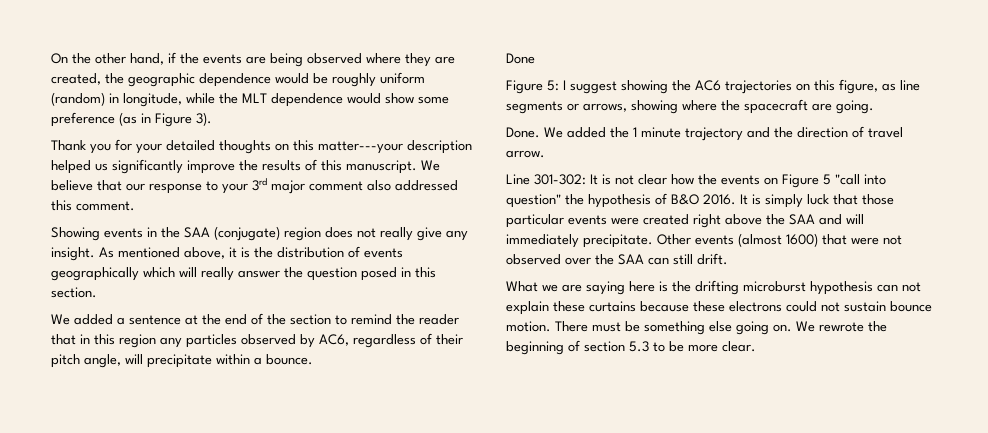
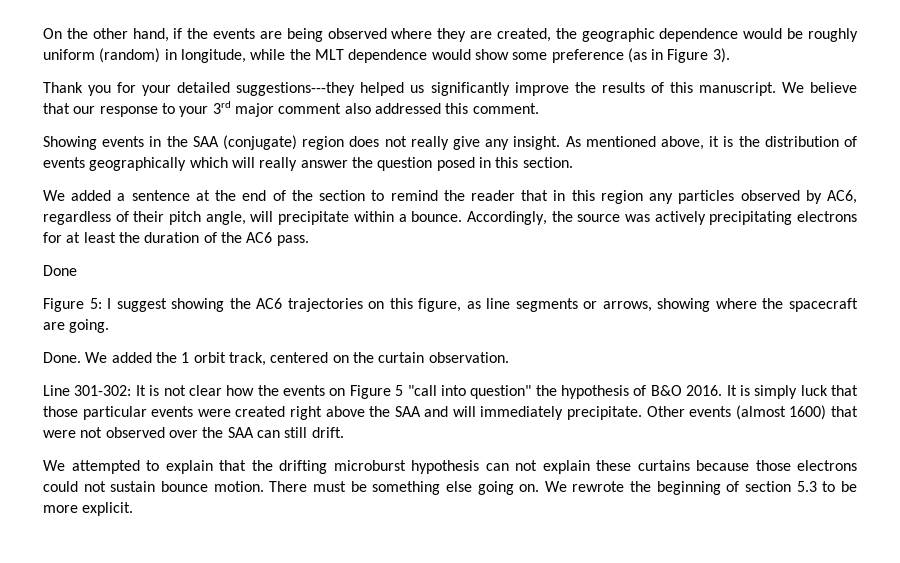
[219,140,472,154] thoughts on this matter---your description -> [236,82,356,96] suggestions---they
(313, 359) none -> [466,211,857,225] [43,232,309,246] Accordingly, the source was actively precipitating electrons for at least the duration of the AC6 pass.
[641,126,903,141] [506,150,545,158] minute trajectory and the direction of travel arrow. -> [193,352,509,366] orbit track, centered on the curtain observation.
[506,281,668,295] What we are saying here is -> [43,460,246,474] We attempted to explain that
[693,301,725,312] these -> [755,460,791,471] those
[722,341,756,352] clear. -> [82,502,134,516] explicit.

